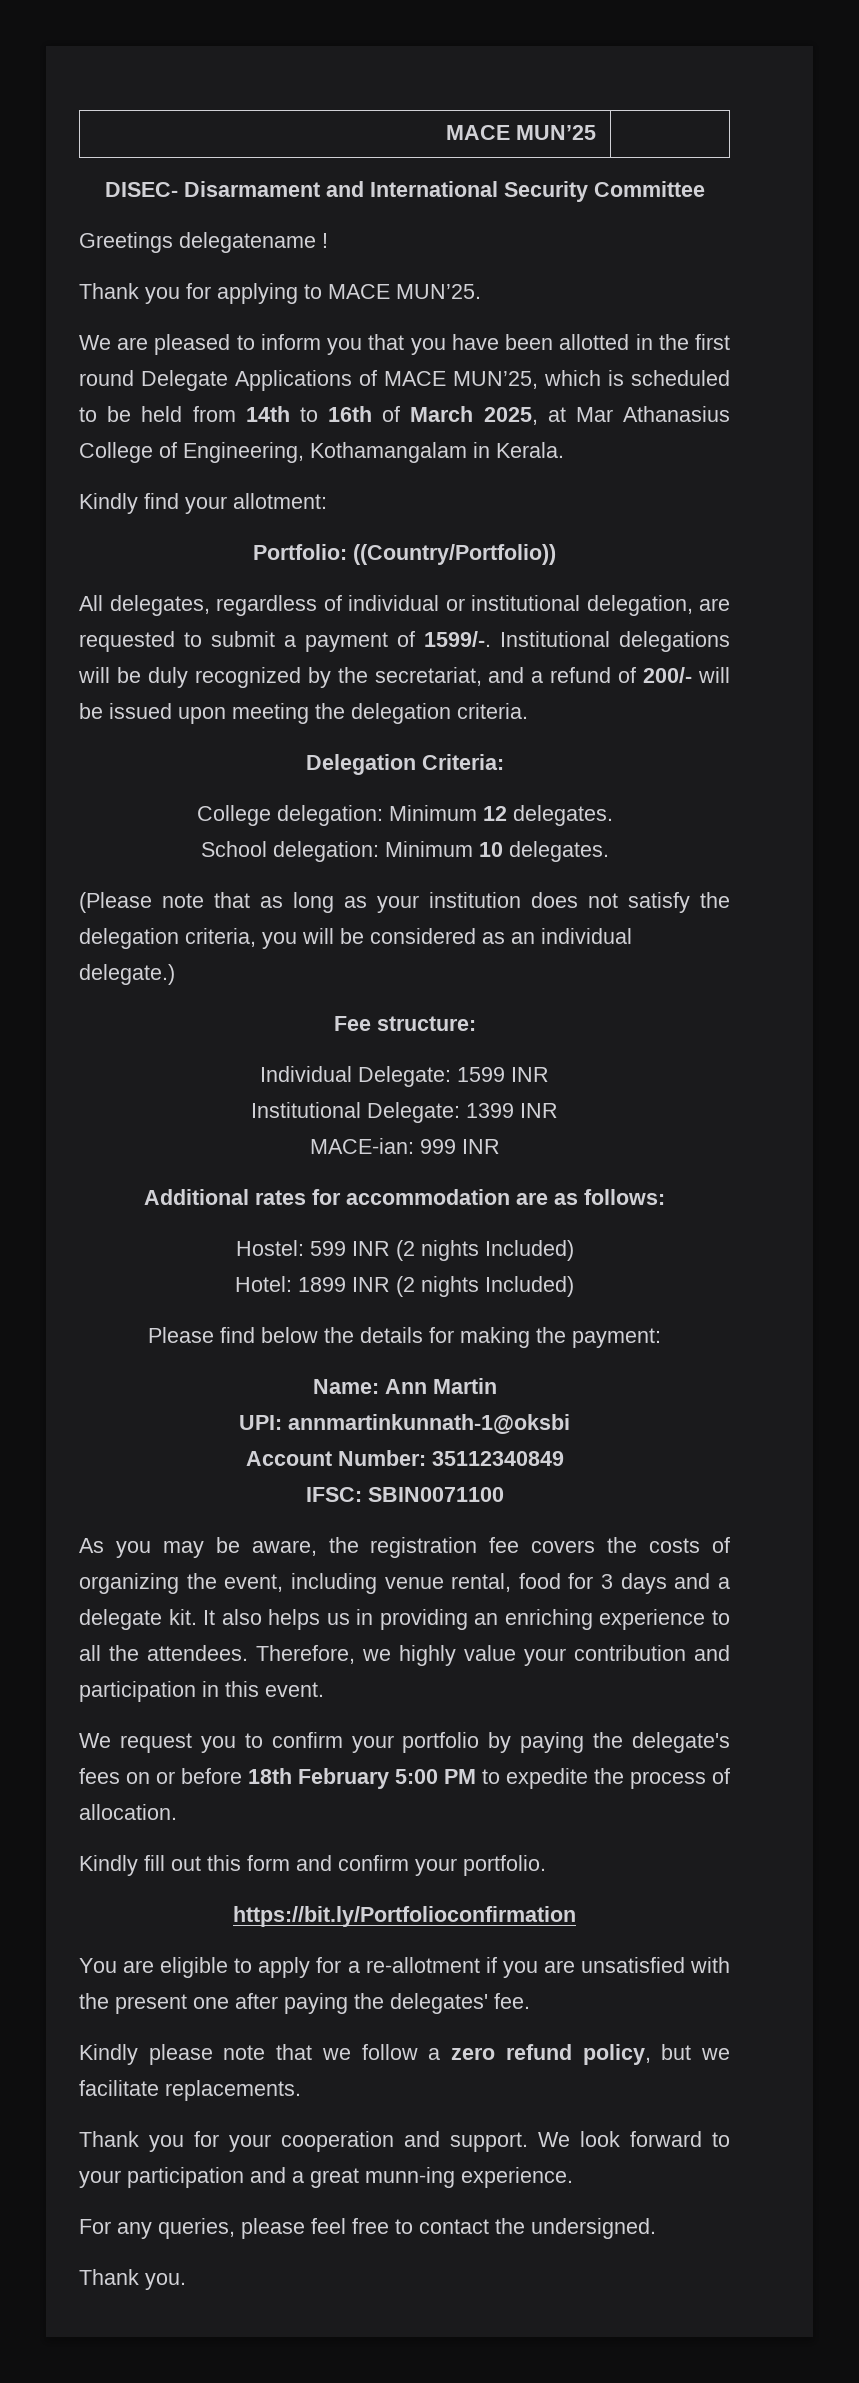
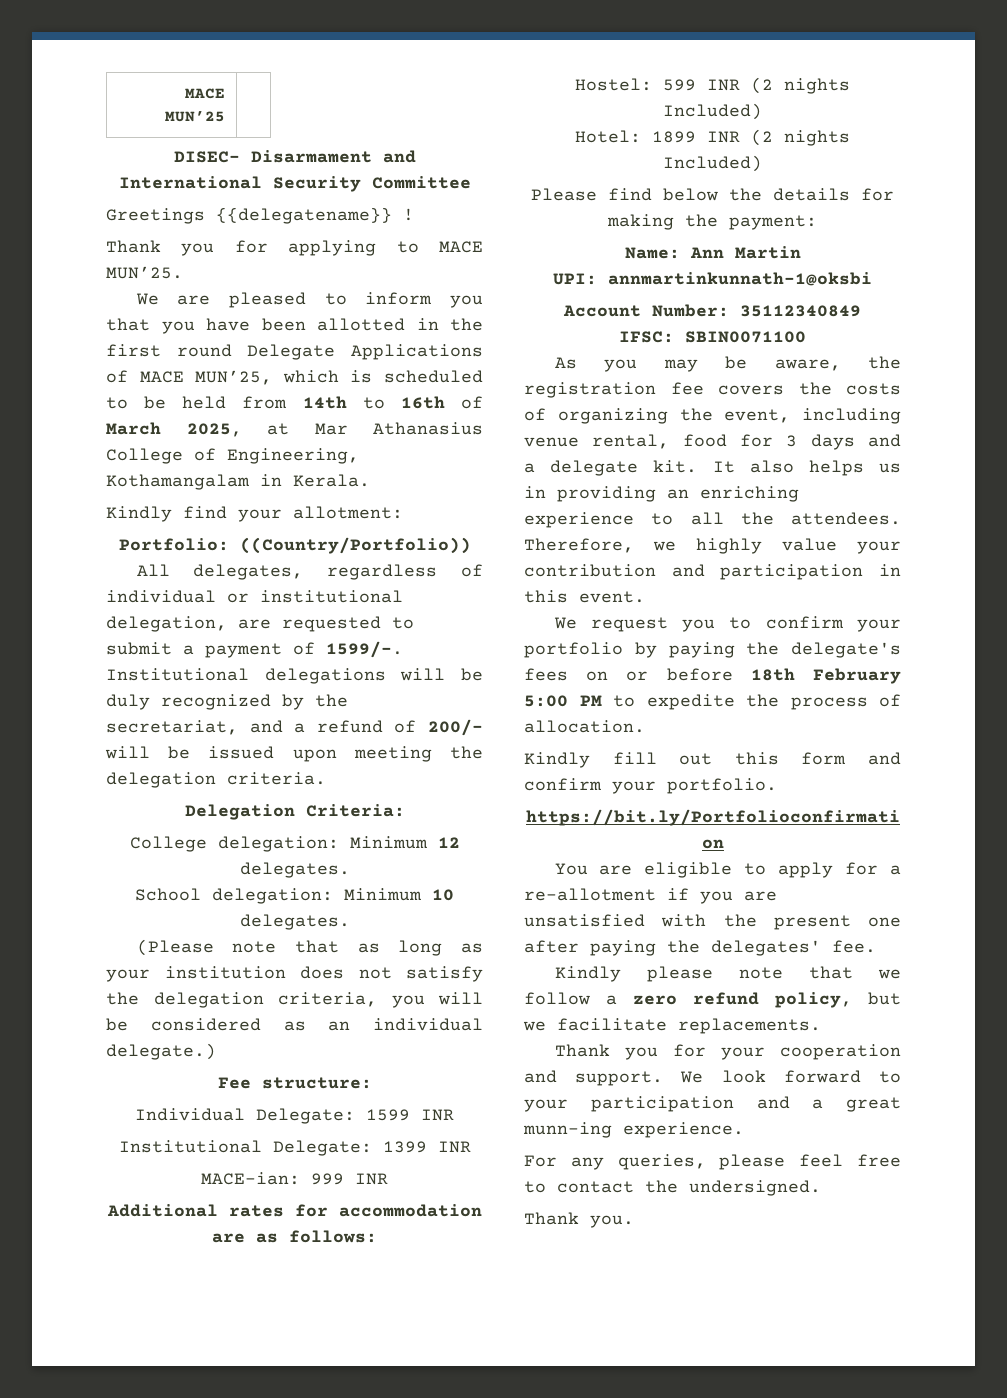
[179,232,316,253] delegatename -> [216,207,392,224] {{delegatename}}

